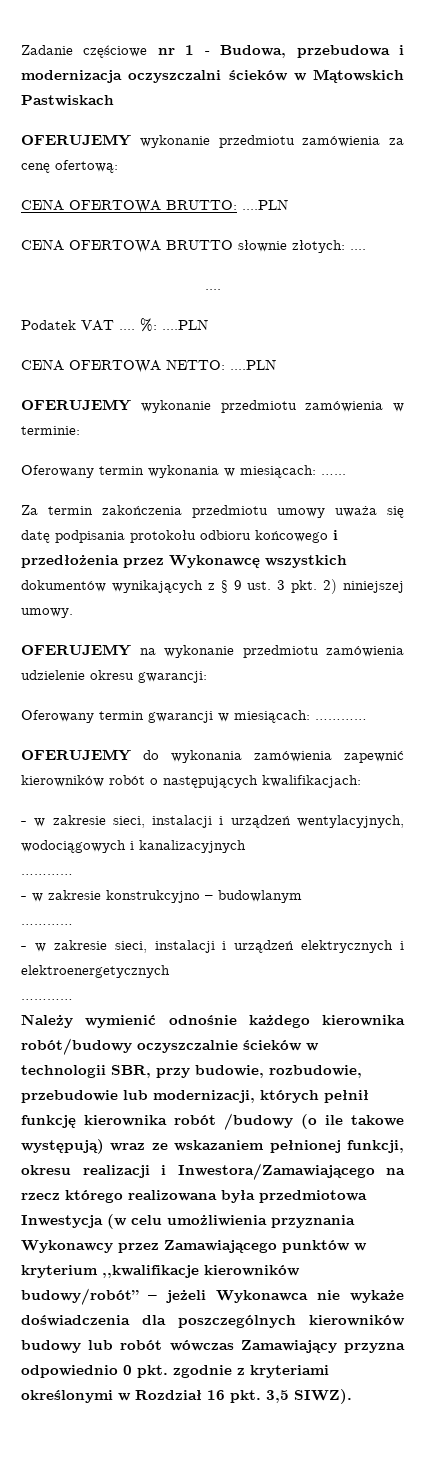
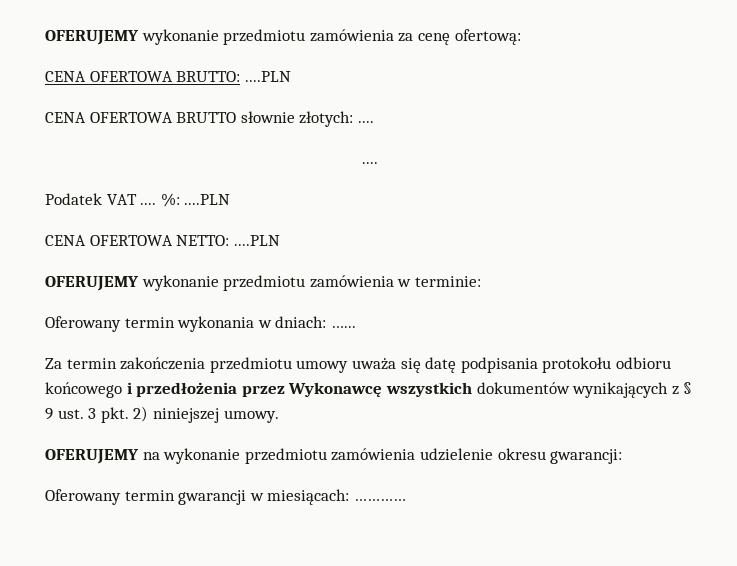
[21,45,404,58] [21,69,404,83] [21,95,114,106] Zadanie częściowe nr 1 - Budowa, przebudowa i modernizacja oczyszczalni ścieków w Mątowskich Pastwiskach // -> (45, 37) none
[240,465,316,478] miesiącach: -> [275,316,327,328] dniach:
[21,749,404,763] [21,775,361,788] [21,815,404,828] [21,840,246,853] [21,874,73,875] [21,890,302,903] [21,924,73,925] [21,940,404,953] [21,965,170,978] [21,999,73,1000] [21,1014,405,1028] [21,1038,319,1055] [21,1065,362,1078] [21,1090,369,1103] [21,1113,404,1130] [21,1139,404,1154] [21,1163,405,1180] [21,1190,367,1203] [21,1214,355,1229] [21,1240,367,1253] [21,1265,300,1278] [21,1288,404,1305] [21,1315,405,1328] [21,1340,405,1353] [21,1365,329,1378] [21,1389,352,1404] // OFERUJEMY do wykonania zamówienia zapewnić kierowników robót o następujących kwalifikacjach: // - w zakresie sieci, instalacji i urządzeń wentylacyjnych, wodociągowych i kanalizacyjnych // ………… // - w zakresie konstrukcyjno – budowlanym // ………… // - w zakresie sieci, instalacji i urządzeń elektrycznych i elektroenergetycznych // ………… // Należy wymienić odnośnie każdego kierownika robót/budowy oczyszczalnie ścieków w technologii SBR, przy budowie, rozbudowie, przebudowie lub modernizacji, których pełnił funkcję kierownika robót /budowy (o ile takowe występują) wraz ze wskazaniem pełnionej funkcji, okresu realizacji i Inwestora/Zamawiającego na rzecz którego realizowana była przedmiotowa Inwestycja (w celu umożliwienia przyznania Wykonawcy przez Zamawiającego punktów w kryterium ,,kwalifikacje kierowników budowy/robót” – jeżeli Wykonawca nie wykaże doświadczenia dla poszczególnych kierowników budowy lub robót wówczas Zamawiający przyzna odpowiednio 0 pkt. zgodnie z kryteriami określonymi w Rozdział 16 pkt. 3,5 SIWZ). -> (406, 500) none

